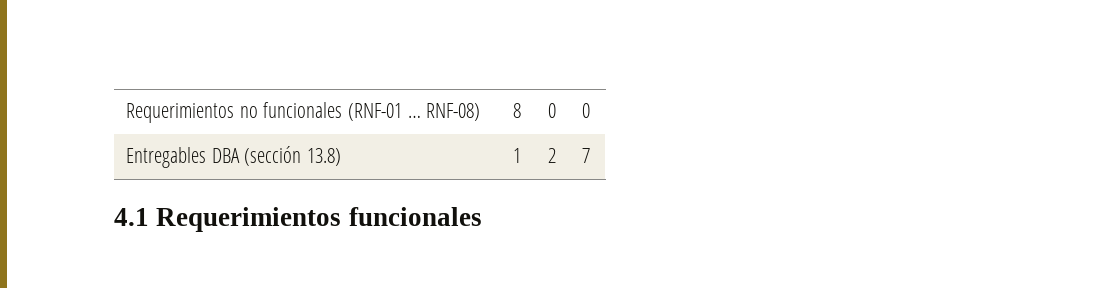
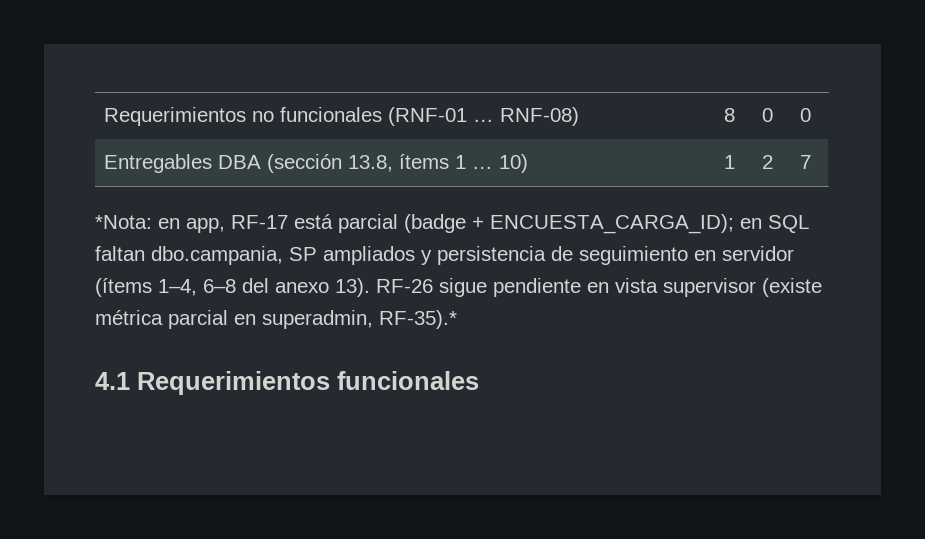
[307,148,342,166] [513,148,522,163] [548,148,557,163] [582,148,591,163] 13.8) | 1 | 2 | 7 -> [348,154,529,173] [724,155,736,169] [762,155,774,169] [800,155,812,169] [95,214,809,234] [95,246,794,265] [95,278,822,297] [95,310,457,329] 13.8, ítems 1 … 10) | 1 | 2 | 7 // *Nota: en app, RF-17 está parcial (badge + ENCUESTA_CARGA_ID); en SQL faltan dbo.campania, SP ampliados y persistencia de seguimiento en servidor (ítems 1–4, 6–8 del anexo 13). RF-26 sigue pendiente en vista supervisor (existe métrica parcial en superadmin, RF-35).*

